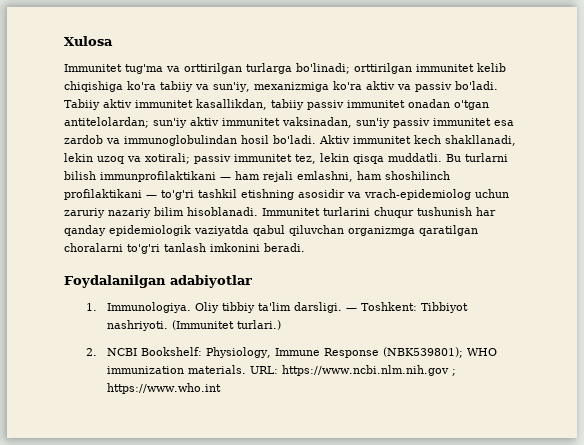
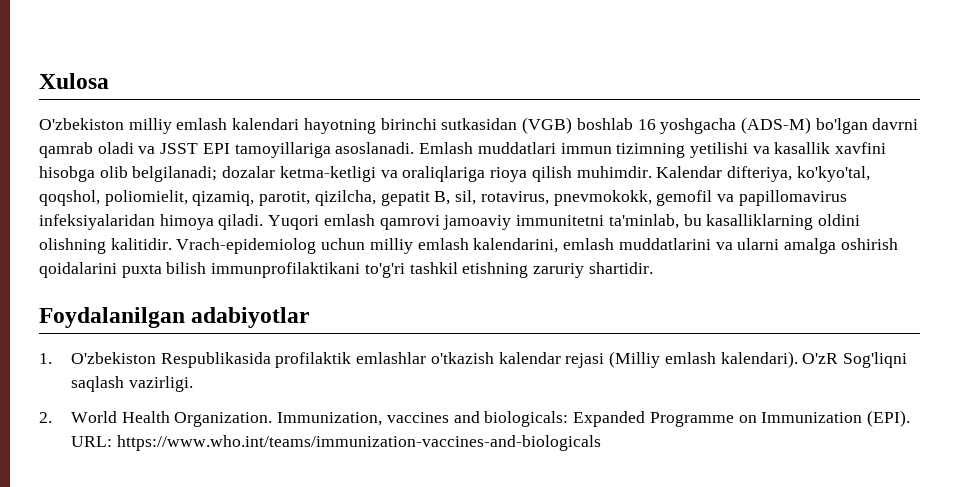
[64,63,506,74] [64,81,498,92] [64,99,489,110] [64,117,514,128] [64,135,516,146] [64,153,508,164] [64,171,450,182] [64,189,509,200] [64,207,496,218] [64,225,478,236] [64,243,305,254] [64,275,252,288] [85,302,469,313] [107,320,282,331] [85,347,498,358] [107,365,457,376] [107,383,222,394] Immunitet tug'ma va orttirilgan turlarga bo'linadi; orttirilgan immunitet kelib chiqishiga ko'ra tabiiy va sun'iy, mexanizmiga ko'ra aktiv va passiv bo'ladi. Tabiiy aktiv immunitet kasallikdan, tabiiy passiv immunitet onadan o'tgan antitelolardan; sun'iy aktiv immunitet vaksinadan, sun'iy passiv immunitet esa zardob va immunoglobulindan hosil bo'ladi. Aktiv immunitet kech shakllanadi, lekin uzoq va xotirali; passiv immunitet tez, lekin qisqa muddatli. Bu turlarni bilish immunprofilaktikani — ham rejali emlashni, ham shoshilinch profilaktikani — to'g'ri tashkil etishning asosidir va vrach-epidemiolog uchun zaruriy nazariy bilim hisoblanadi. Immunitet turlarini chuqur tushunish har qanday epidemiologik vaziyatda qabul qiluvchan organizmga qaratilgan choralarni to'g'ri tanlash imkonini beradi. // Foydalanilgan adabiyotlar // 1. Immunologiya. Oliy tibbiy ta'lim darsligi. — Toshkent: Tibbiyot nashriyoti. (Immunitet turlari.) // 2. NCBI Bookshelf: Physiology, Immune Response (NBK539801); WHO immunization materials. URL: https://www.ncbi.nlm.nih.gov ; https://www.who.int -> [39,117,919,134] [39,142,887,158] [39,166,870,182] [39,190,847,206] [39,214,860,230] [39,238,898,254] [39,262,653,278] [39,307,310,328] [39,351,907,368] [71,376,193,392] [39,410,910,427] [71,435,601,451] O'zbekiston milliy emlash kalendari hayotning birinchi sutkasidan (VGB) boshlab 16 yoshgacha (ADS-M) bo'lgan davrni qamrab oladi va JSST EPI tamoyillariga asoslanadi. Emlash muddatlari immun tizimning yetilishi va kasallik xavfini hisobga olib belgilanadi; dozalar ketma-ketligi va oraliqlariga rioya qilish muhimdir. Kalendar difteriya, ko'kyo'tal, qoqshol, poliomielit, qizamiq, parotit, qizilcha, gepatit B, sil, rotavirus, pnevmokokk, gemofil va papillomavirus infeksiyalaridan himoya qiladi. Yuqori emlash qamrovi jamoaviy immunitetni ta'minlab, bu kasalliklarning oldini olishning kalitidir. Vrach-epidemiolog uchun milliy emlash kalendarini, emlash muddatlarini va ularni amalga oshirish qoidalarini puxta bilish immunprofilaktikani to'g'ri tashkil etishning zaruriy shartidir. // Foydalanilgan adabiyotlar // 1. O'zbekiston Respublikasida profilaktik emlashlar o'tkazish kalendar rejasi (Milliy emlash kalendari). O'zR Sog'liqni saqlash vazirligi. // 2. World Health Organization. Immunization, vaccines and biologicals: Expanded Programme on Immunization (EPI). URL: https://www.who.int/teams/immunization-vaccines-and-biologicals

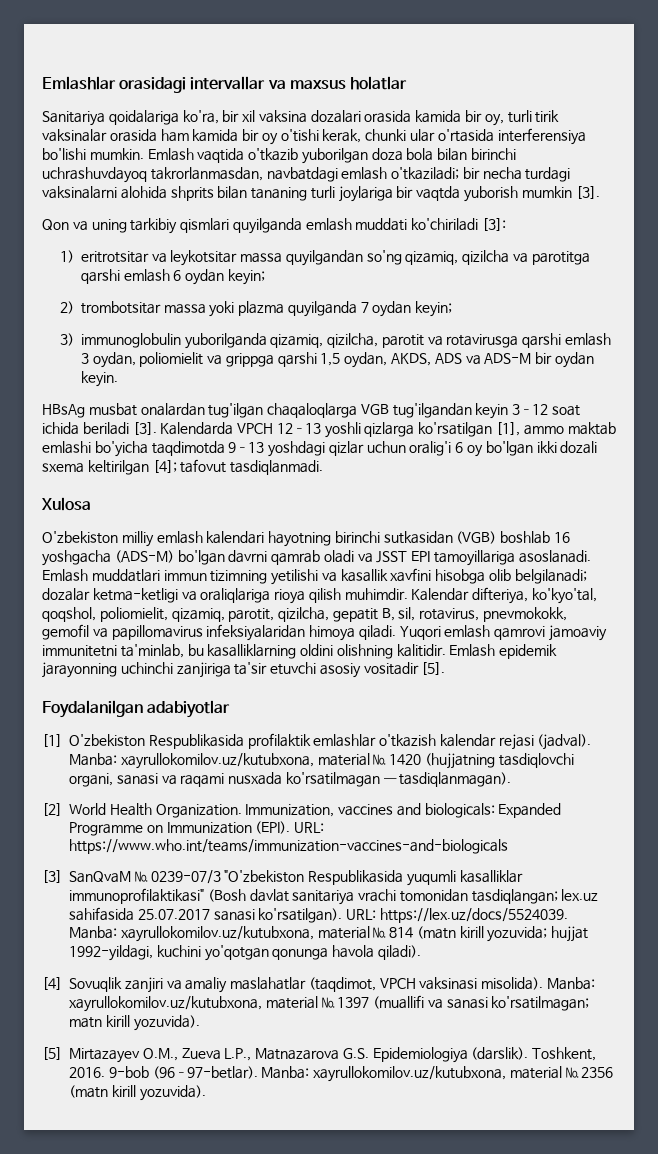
(39, 81) none -> [42,76,407,93] [42,110,560,126] [42,128,586,145] [42,148,517,164] [42,167,571,183] [42,186,600,202] [42,218,507,234] [59,250,590,266] [80,269,265,285] [59,301,453,317] [59,333,612,349] [80,352,594,368] [80,371,118,387] [42,403,581,419] [42,422,616,438] [42,441,598,457] [42,459,324,475] Emlashlar orasidagi intervallar va maxsus holatlar // Sanitariya qoidalariga ko'ra, bir xil vaksina dozalari orasida kamida bir oy, turli tirik vaksinalar orasida ham kamida bir oy o'tishi kerak, chunki ular o'rtasida interferensiya bo'lishi mumkin. Emlash vaqtida o'tkazib yuborilgan doza bola bilan birinchi uchrashuvdayoq takrorlanmasdan, navbatdagi emlash o'tkaziladi; bir necha turdagi vaksinalarni alohida shprits bilan tananing turli joylariga bir vaqtda yuborish mumkin [3]. // Qon va uning tarkibiy qismlari quyilganda emlash muddati ko'chiriladi [3]: // 1) eritrotsitar va leykotsitar massa quyilgandan so'ng qizamiq, qizilcha va parotitga qarshi emlash 6 oydan keyin; // 2) trombotsitar massa yoki plazma quyilganda 7 oydan keyin; // 3) immunoglobulin yuborilganda qizamiq, qizilcha, parotit va rotavirusga qarshi emlash 3 oydan, poliomielit va grippga qarshi 1,5 oydan, AKDS, ADS va ADS-M bir oydan keyin. // HBsAg musbat onalardan tug'ilgan chaqaloqlarga VGB tug'ilgandan keyin 3–12 soat ichida beriladi [3]. Kalendarda VPCH 12–13 yoshli qizlarga ko'rsatilgan [1], ammo maktab emlashi bo'yicha taqdimotda 9–13 yoshdagi qizlar uchun oralig'i 6 oy bo'lgan ikki dozali sxema keltirilgan [4]; tafovut tasdiqlanmadi. //
[176,238,898,254] [39,262,653,278] Vrach-epidemiolog uchun milliy emlash kalendarini, emlash muddatlarini va ularni amalga oshirish qoidalarini puxta bilish immunprofilaktikani to'g'ri tashkil etishning zaruriy shartidir. -> [449,644,558,659] [42,662,446,678] Emlash epidemik jarayonning uchinchi zanjiriga ta'sir etuvchi asosiy vositadir [5].
[39,353,52,364] 1. -> [42,734,62,747] [1]
[609,351,907,368] [71,376,193,392] [39,412,52,423] (Milliy emlash kalendari). O'zR Sog'liqni saqlash vazirligi. // 2. -> [537,734,592,750] [69,753,574,769] [69,772,512,787] [42,803,62,816] (jadval). Manba: xayrullokomilov.uz/kutubxona, material № 1420 (hujjatning tasdiqlovchi organi, sanasi va raqami nusxada ko'rsatilmagan — tasdiqlanmagan). // [2]
(601, 443) none -> [42,870,523,886] [69,888,599,905] [69,907,568,923] [69,926,589,942] [69,945,421,961] [42,977,596,993] [69,995,590,1012] [69,1015,200,1031] [42,1047,597,1063] [69,1066,614,1082] [69,1085,206,1101] // [3] SanQvaM № 0239-07/3 "O'zbekiston Respublikasida yuqumli kasalliklar immunoprofilaktikasi" (Bosh davlat sanitariya vrachi tomonidan tasdiqlangan; lex.uz sahifasida 25.07.2017 sanasi ko'rsatilgan). URL: https://lex.uz/docs/5524039. Manba: xayrullokomilov.uz/kutubxona, material № 814 (matn kirill yozuvida; hujjat 1992-yildagi, kuchini yo'qotgan qonunga havola qiladi). // [4] Sovuqlik zanjiri va amaliy maslahatlar (taqdimot, VPCH vaksinasi misolida). Manba: xayrullokomilov.uz/kutubxona, material № 1397 (muallifi va sanasi ko'rsatilmagan; matn kirill yozuvida). // [5] Mirtazayev O.M., Zueva L.P., Matnazarova G.S. Epidemiologiya (darslik). Toshkent, 2016. 9-bob (96–97-betlar). Manba: xayrullokomilov.uz/kutubxona, material № 2356 (matn kirill yozuvida).

